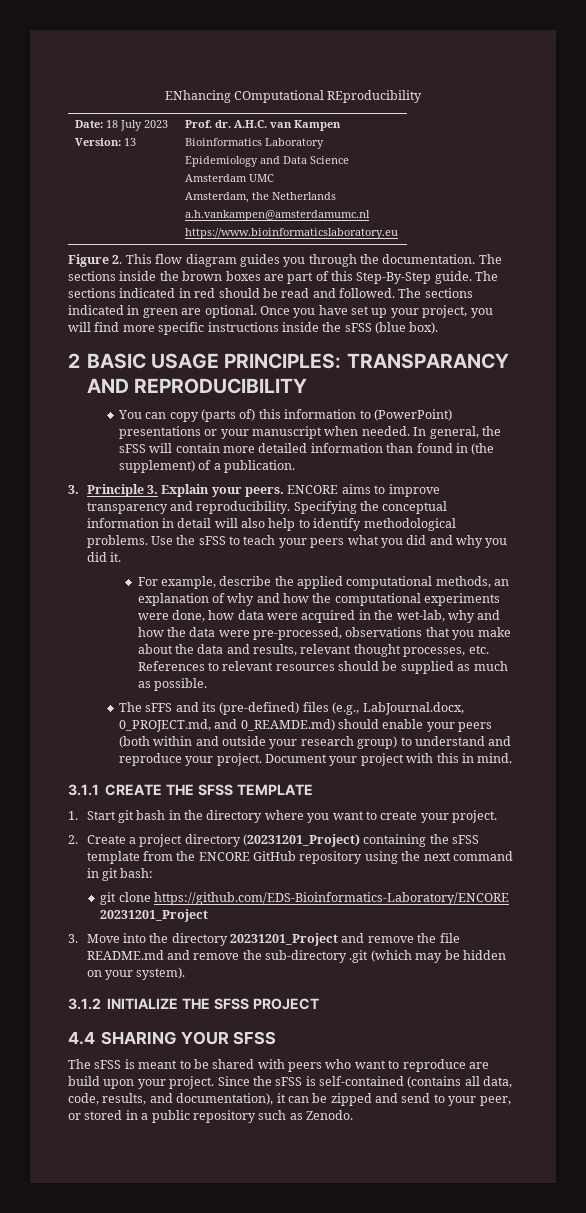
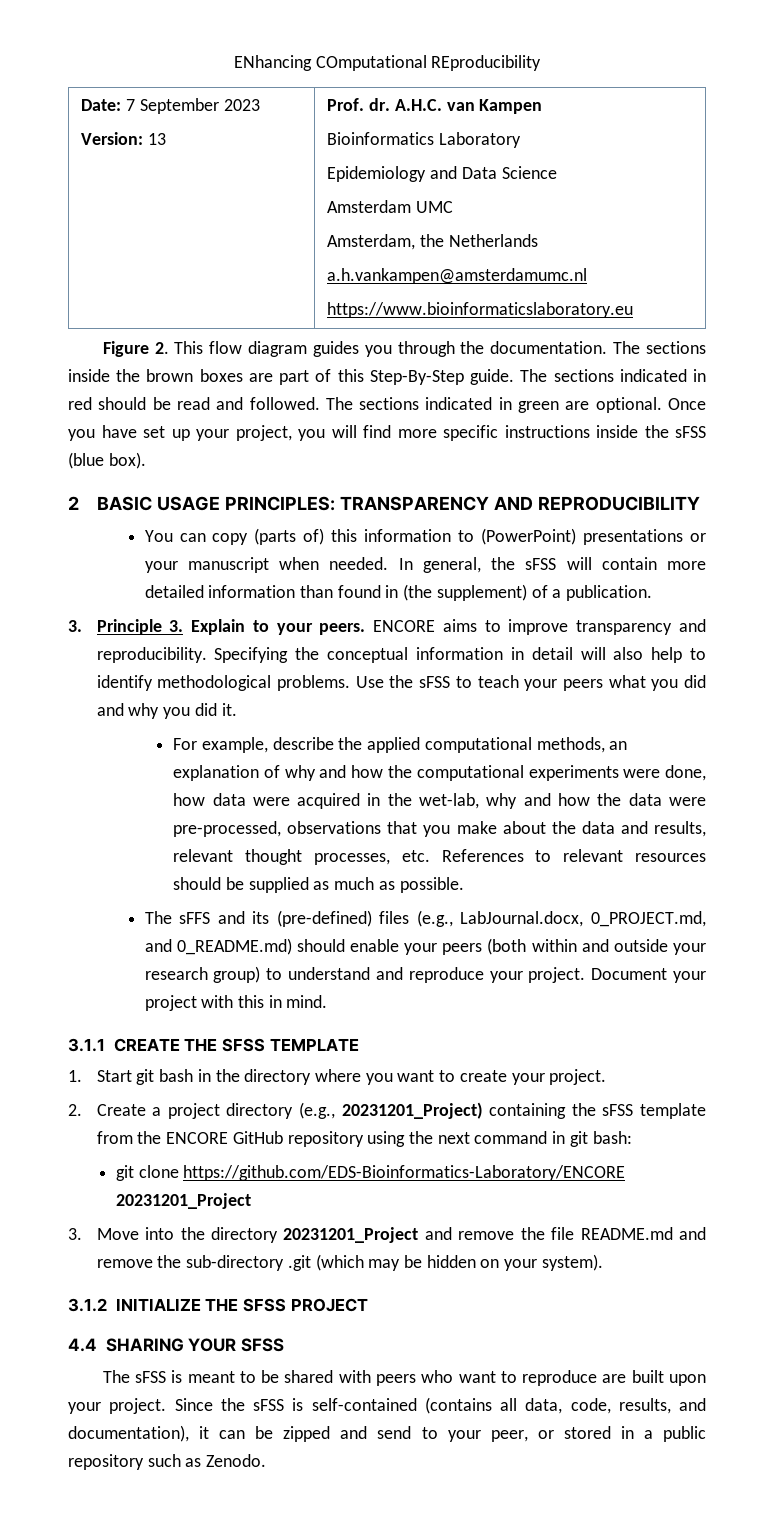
[105,120,142,131] 18 July -> [126,98,219,114] 7 September
[346,353,509,369] TRANSPARANCY -> [339,496,489,511] TRANSPARENCY
(210, 490) none -> [252,620,269,632] to
[240,719,335,731] 0_REAMDE.md) -> [176,938,292,955] 0_README.md)
[243,834,361,847] (20231201_Project) -> [299,1102,483,1119] (e.g., 20231201_Project)
[68,1076,100,1086] build -> [631,1370,664,1383] built

